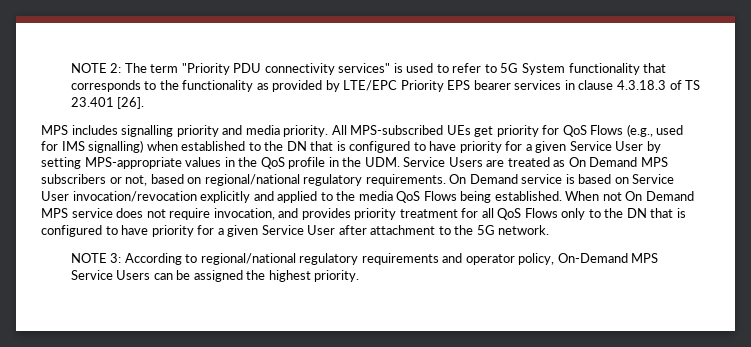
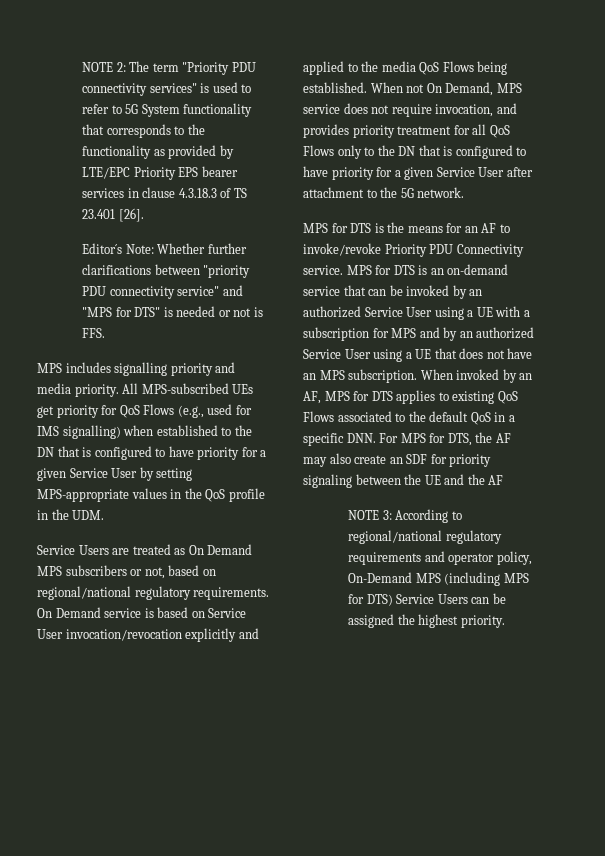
(145, 103) none -> [82,243,247,254] [82,264,251,278] [82,285,243,299] [82,306,263,317] [82,328,106,338] // Editor´s Note: Whether further clarifications between "priority PDU connectivity service" and "MPS for DTS" is needed or not is FFS.
(400, 162) none -> (105, 515) //
[645,191,694,201] Demand -> [445,82,494,96] Demand,
(550, 230) none -> [303,222,510,233] [303,243,524,257] [303,264,509,275] [303,285,483,299] [303,306,530,320] [303,327,535,341] [303,348,533,362] [303,369,533,383] [303,390,518,404] [303,411,515,425] [303,432,511,446] [303,453,492,467] [303,474,504,488] // MPS for DTS is the means for an AF to invoke/revoke Priority PDU Connectivity service. MPS for DTS is an on-demand service that can be invoked by an authorized Service User using a UE with a subscription for MPS and by an authorized Service User using a UE that does not have an MPS subscription. When invoked by an AF, MPS for DTS applies to existing QoS Flows associated to the default QoS in a specific DNN. For MPS for DTS, the AF may also create an SDF for priority signaling between the UE and the AF
(659, 258) none -> [444,572,529,586] [348,594,393,606] (including MPS for DTS)

